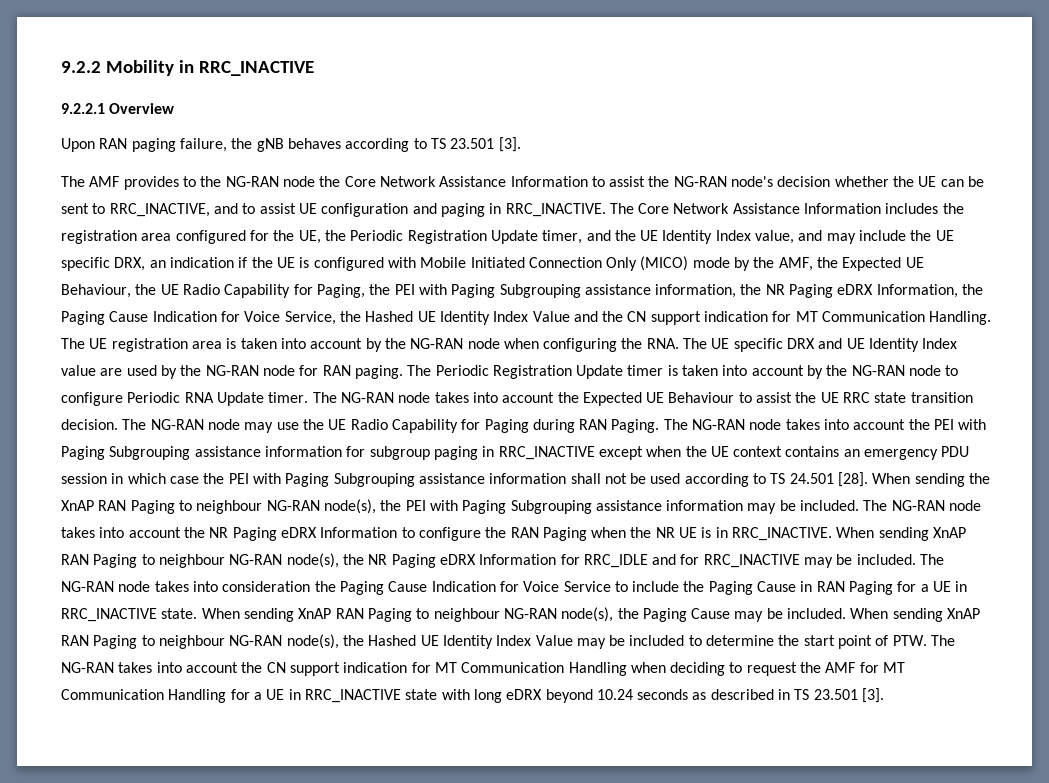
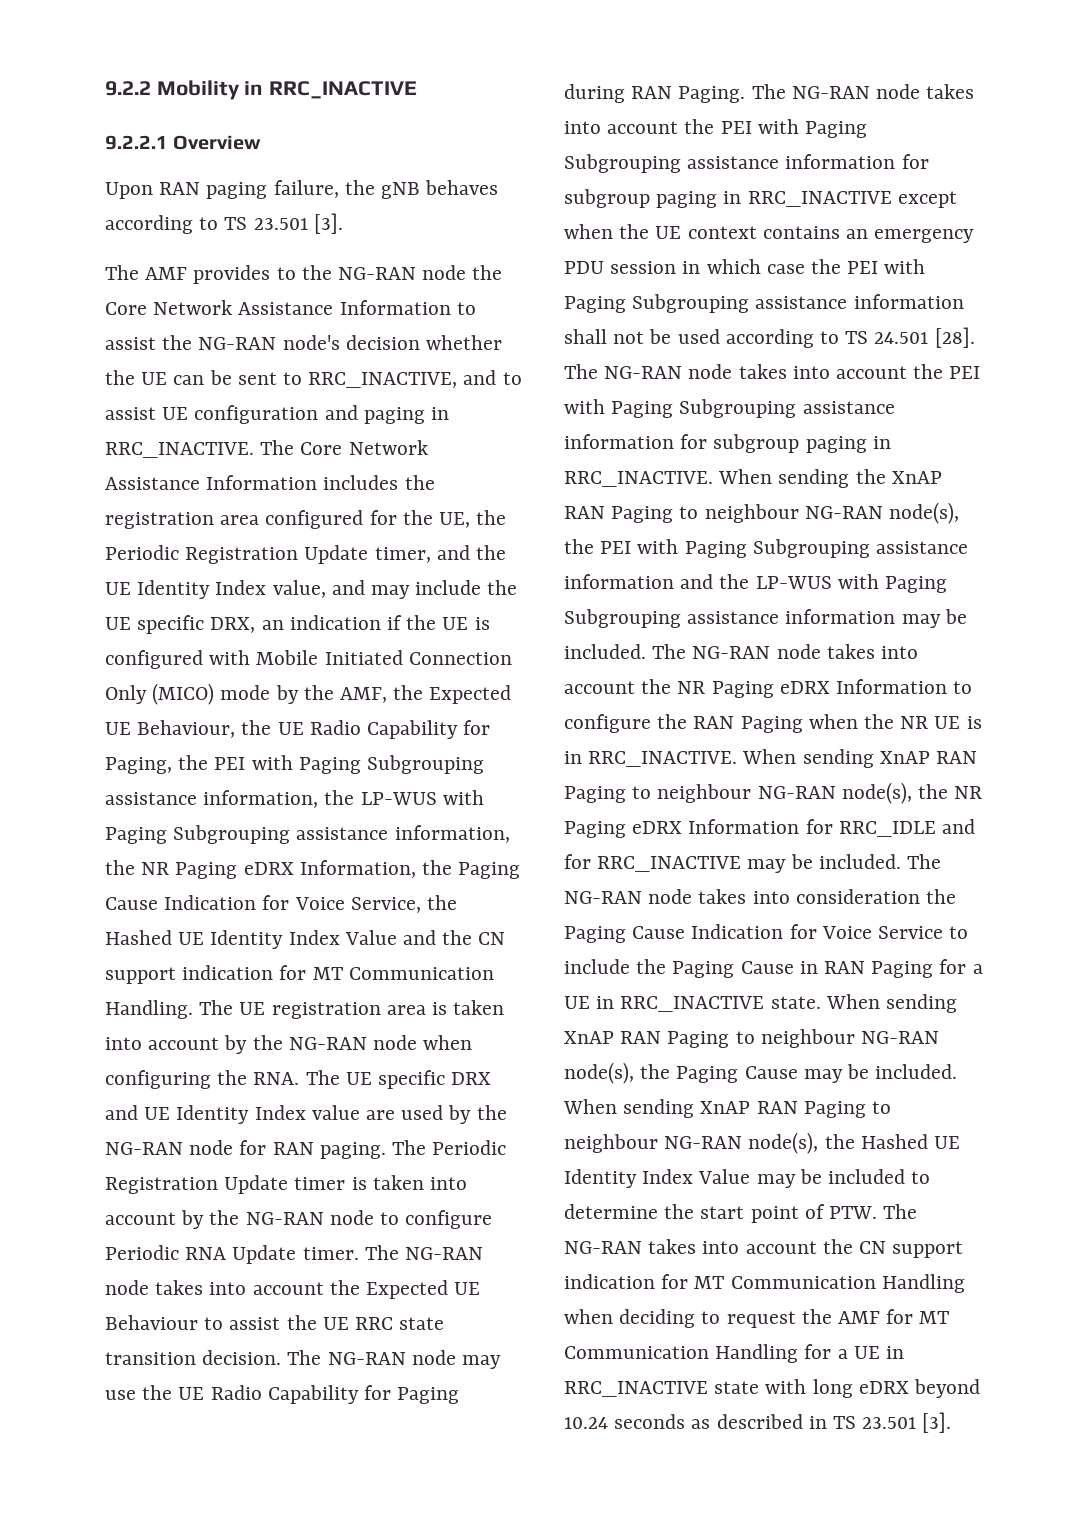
(762, 289) none -> [360,790,484,805] [105,825,510,844] [105,860,135,875] LP-WUS with Paging Subgrouping assistance information, the
(869, 479) none -> [564,364,981,379] [564,399,895,418] [564,434,891,453] [564,471,713,487] The NG-RAN node takes into account the PEI with Paging Subgrouping assistance information for subgroup paging in RRC_INACTIVE.
(744, 505) none -> [680,574,948,593] [564,609,896,628] and the LP-WUS with Paging Subgrouping assistance information

